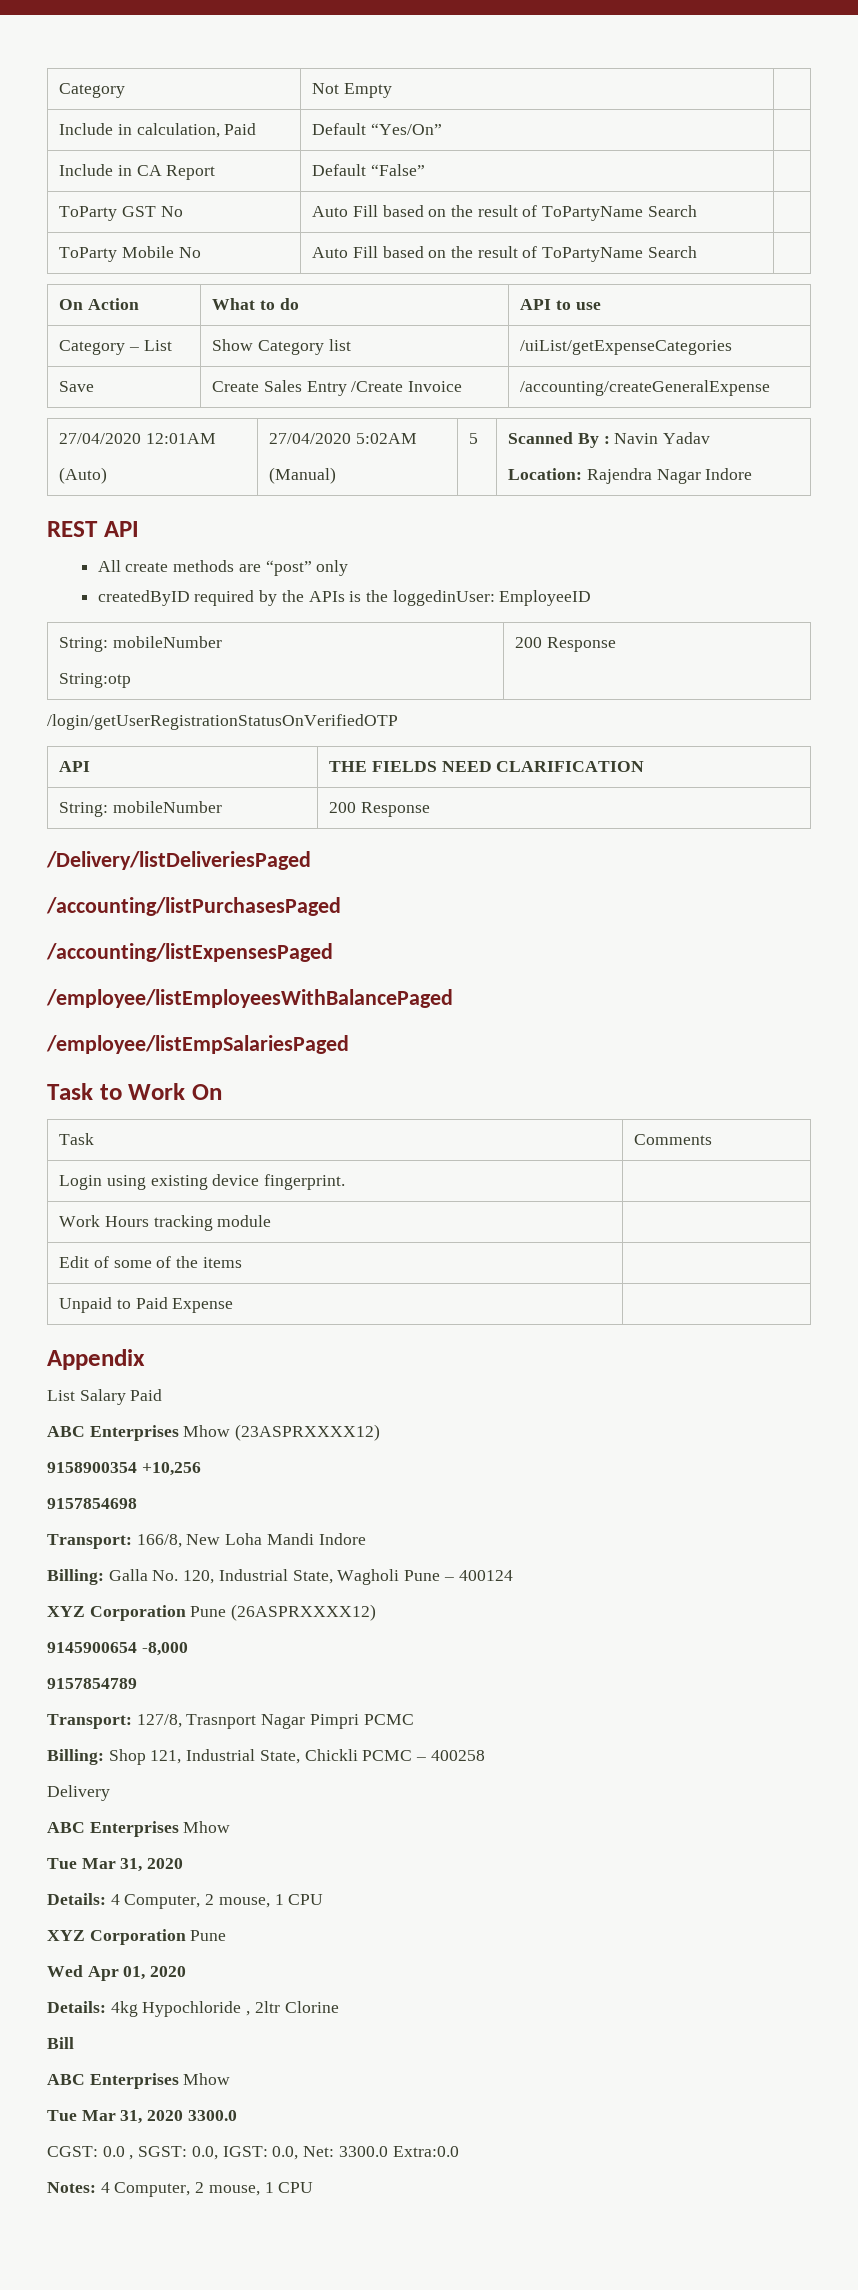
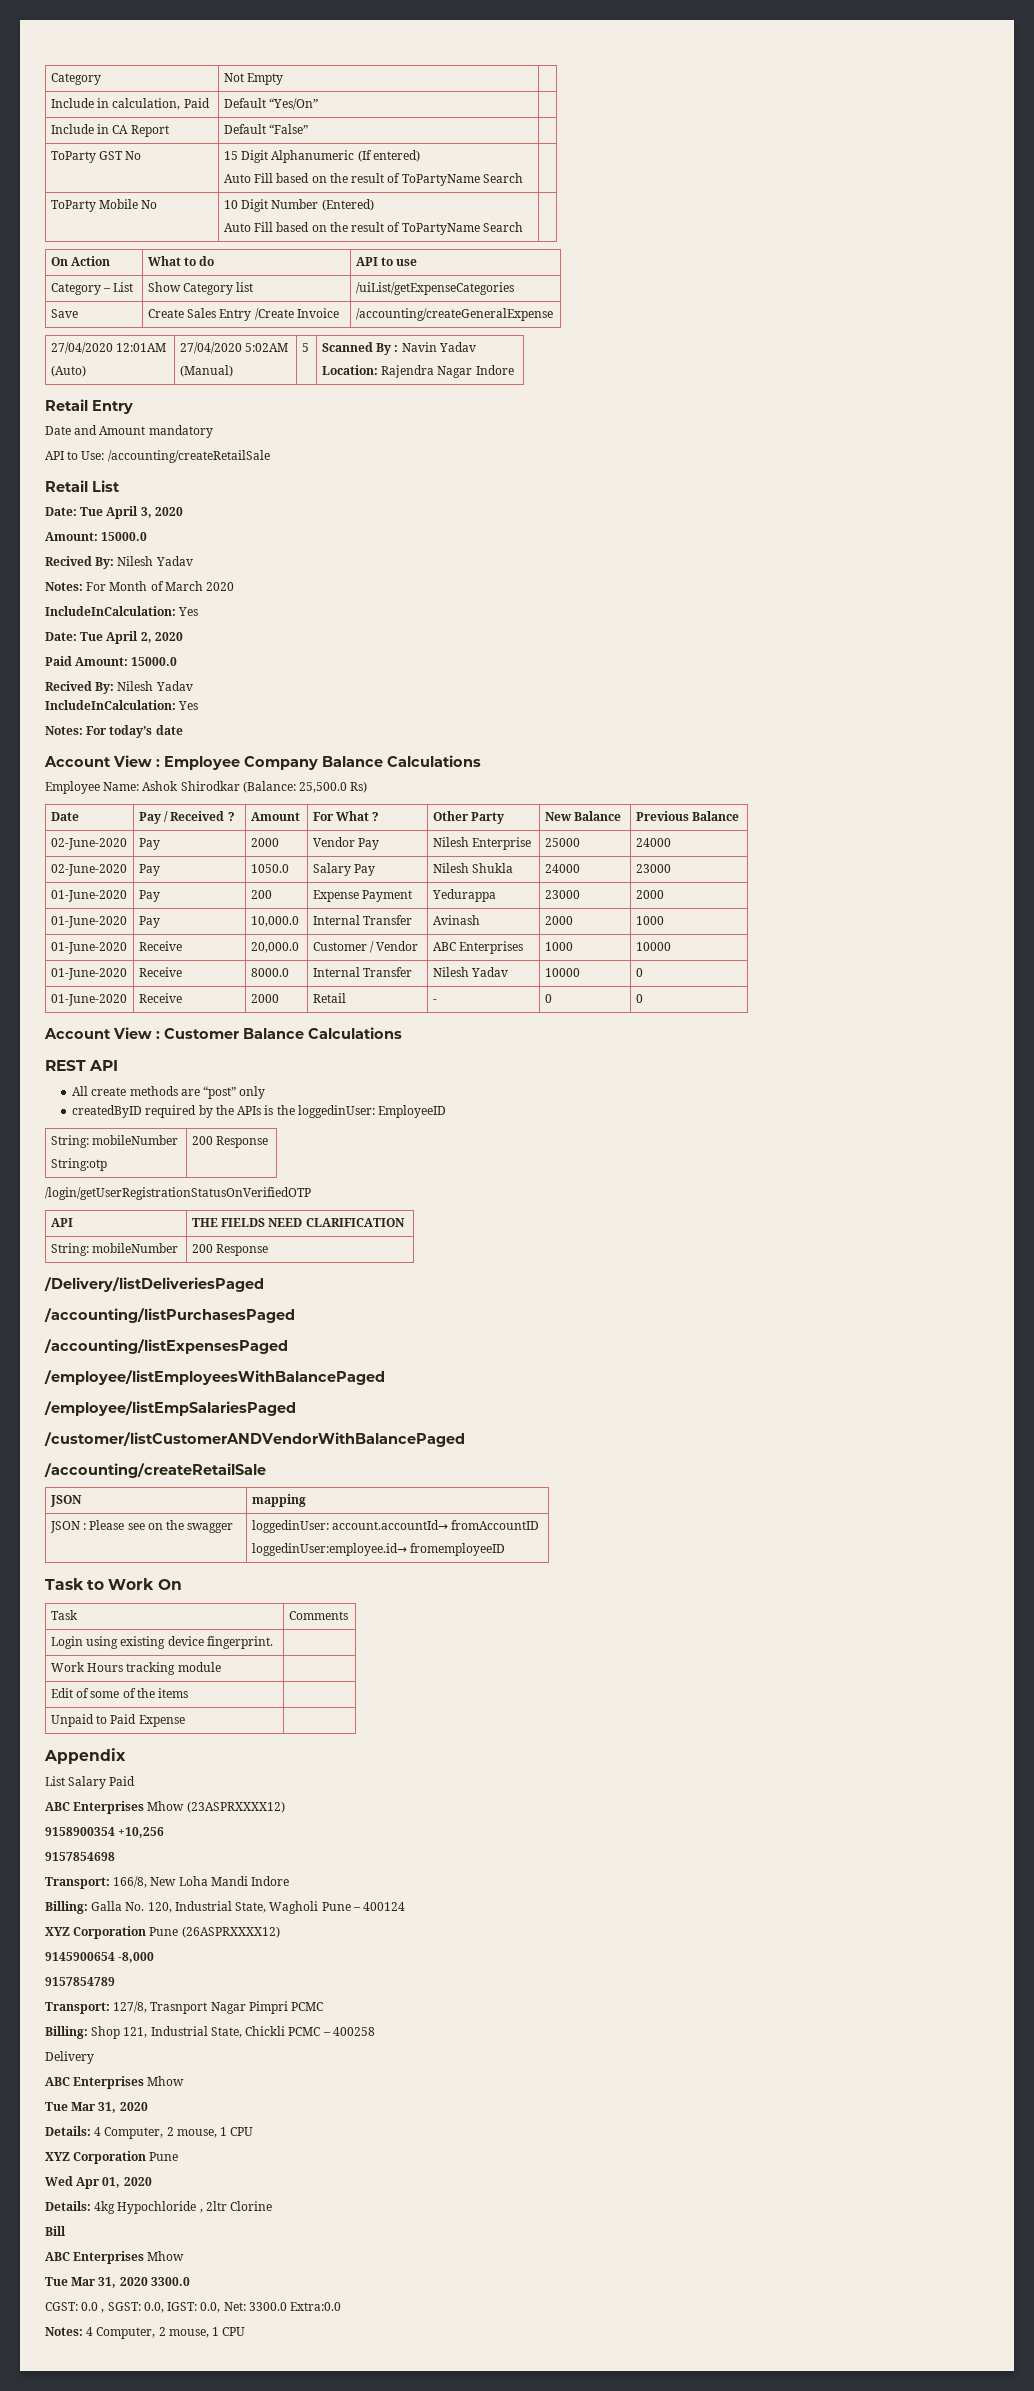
(183, 211) none -> [223,150,420,163] 15 Digit Alphanumeric (If entered) //
(201, 252) none -> [223,199,374,212] 10 Digit Number (Entered) //
(753, 474) none -> [45,399,133,414] [45,425,213,438] [45,450,270,463] [45,480,120,492] [45,506,183,519] [45,532,148,541] [45,556,193,569] [45,581,235,591] [45,606,199,616] [45,631,183,644] [45,656,178,666] [45,681,193,694] [45,700,199,710] [45,725,183,738] [44,755,481,770] [45,781,368,794] [50,812,79,821] [138,811,235,824] [250,812,300,821] [312,811,380,821] [432,811,505,824] [544,811,622,821] [635,811,740,821] [50,838,127,850] [138,838,160,850] [250,838,279,847] [312,837,380,850] [432,837,532,850] [544,838,580,847] [635,838,671,847] [50,864,127,876] [138,864,160,876] [250,864,289,873] [312,863,376,876] [432,863,514,873] [544,864,580,873] [635,864,671,873] [50,890,127,902] [138,890,160,902] [250,890,272,899] [312,890,413,902] [431,889,496,902] [544,890,580,899] [635,890,664,899] [50,916,127,928] [138,916,160,928] [250,916,299,927] [312,915,413,925] [432,915,480,925] [544,916,573,925] [635,916,664,925] [50,942,127,954] [138,941,182,951] [250,942,299,953] [312,941,419,953] [432,941,524,954] [544,942,573,951] [635,942,671,951] [50,968,127,980] [138,967,182,977] [250,968,289,977] [312,967,413,977] [432,967,509,977] [544,968,580,977] [635,968,643,977] [50,994,127,1006] [138,993,182,1003] [250,994,279,1003] [312,993,346,1003] [432,999,437,1003] [544,994,552,1003] [635,994,643,1003] [44,1027,402,1039] // Retail Entry // Date and Amount mandatory // API to Use: /accounting/createRetailSale // Retail List // Date: Tue April 3, 2020 // Amount: 15000.0 // Recived By: Nilesh Yadav // Notes: For Month of March 2020 // IncludeInCalculation: Yes // Date: Tue April 2, 2020 // Paid Amount: 15000.0 // Recived By: Nilesh Yadav // IncludeInCalculation: Yes // Notes: For today’s date // Account View : Employee Company Balance Calculations // Employee Name: Ashok Shirodkar (Balance: 25,500.0 Rs) // Date | Pay / Received ? | Amount | For What ? | Other Party | New Balance | Previous Balance // 02-June-2020 | Pay | 2000 | Vendor Pay | Nilesh Enterprise | 25000 | 24000 // 02-June-2020 | Pay | 1050.0 | Salary Pay | Nilesh Shukla | 24000 | 23000 // 01-June-2020 | Pay | 200 | Expense Payment | Yedurappa | 23000 | 2000 // 01-June-2020 | Pay | 10,000.0 | Internal Transfer | Avinash | 2000 | 1000 // 01-June-2020 | Receive | 20,000.0 | Customer / Vendor | ABC Enterprises | 1000 | 10000 // 01-June-2020 | Receive | 8000.0 | Internal Transfer | Nilesh Yadav | 10000 | 0 // 01-June-2020 | Receive | 2000 | Retail | - | 0 | 0 // Account View : Customer Balance Calculations
(349, 1044) none -> [44,1432,465,1447] [44,1463,266,1478] [49,1495,82,1507] [251,1494,306,1507] [49,1520,234,1533] [251,1520,540,1533] [251,1543,506,1556] // /customer/listCustomerANDVendorWithBalancePaged // /accounting/createRetailSale // JSON | mapping // JSON : Please see on the swagger | loggedinUser: account.accountId→ fromAccountID // loggedinUser:employee.id→ fromemployeeID

